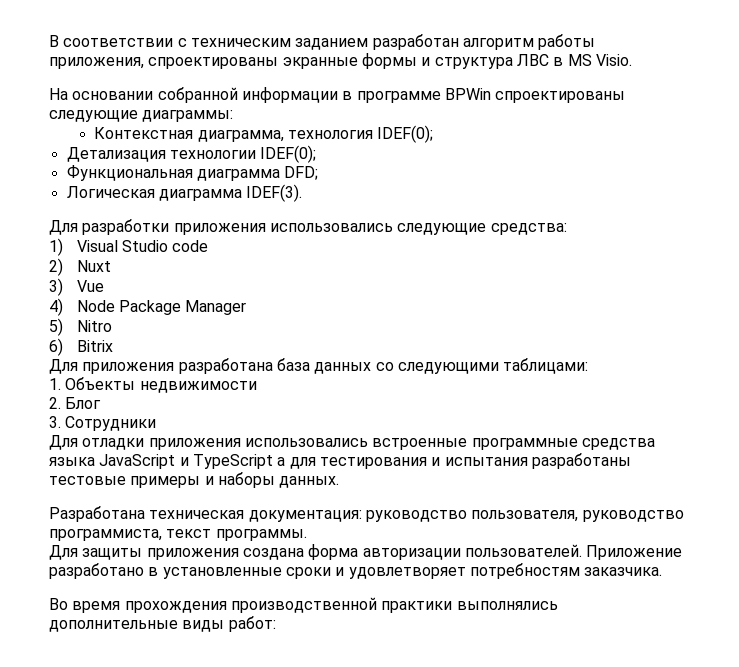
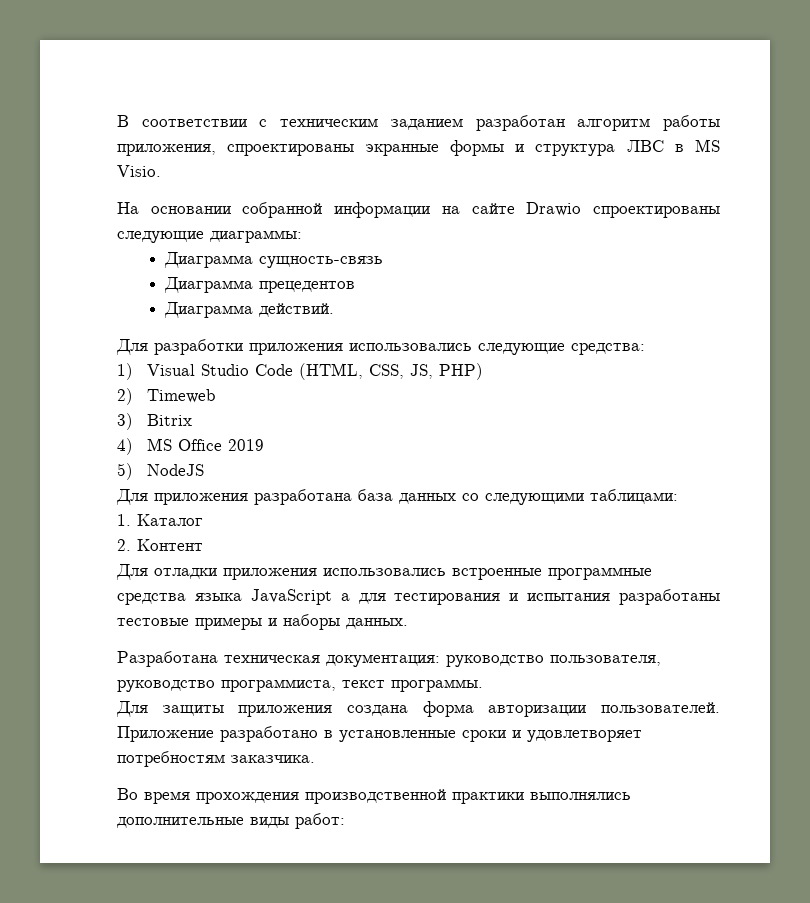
[342,88,491,103] в программе BPWin -> [441,202,582,216] на сайте Drawio
[94,125,434,143] [66,145,317,163] [66,165,319,181] [66,184,303,202] Контекстная диаграмма, технология IDEF(0); // Детализация технологии IDEF(0); // Функциональная диаграмма DFD; // Логическая диаграмма IDEF(3). -> [164,252,384,268] [164,277,356,293] [164,302,335,318] Диаграмма сущность-связь // Диаграмма прецедентов // Диаграмма действий.
[172,240,209,252] [49,258,111,276] [49,278,104,296] [49,298,247,316] [49,318,112,336] [49,338,113,356] code // 2) Nuxt // 3) Vue // 4) Node Package Manager // 5) Nitro // 6) Bitrix -> [254,363,483,380] [117,388,215,405] [117,413,192,430] [117,438,264,455] [117,463,204,480] Сode (HTML, CSS, JS, PHP) // 2) Timeweb // 3) Bitrix // 4) MS Office 2019 // 5) NodeJS
[65,377,257,393] Объекты недвижимости -> [137,514,203,526] Каталог
[65,397,102,409] [49,416,157,431] Блог // 3. Сотрудники -> [137,539,203,551] Контент
[179,454,273,469] и TypeScript -> (332, 597) none

